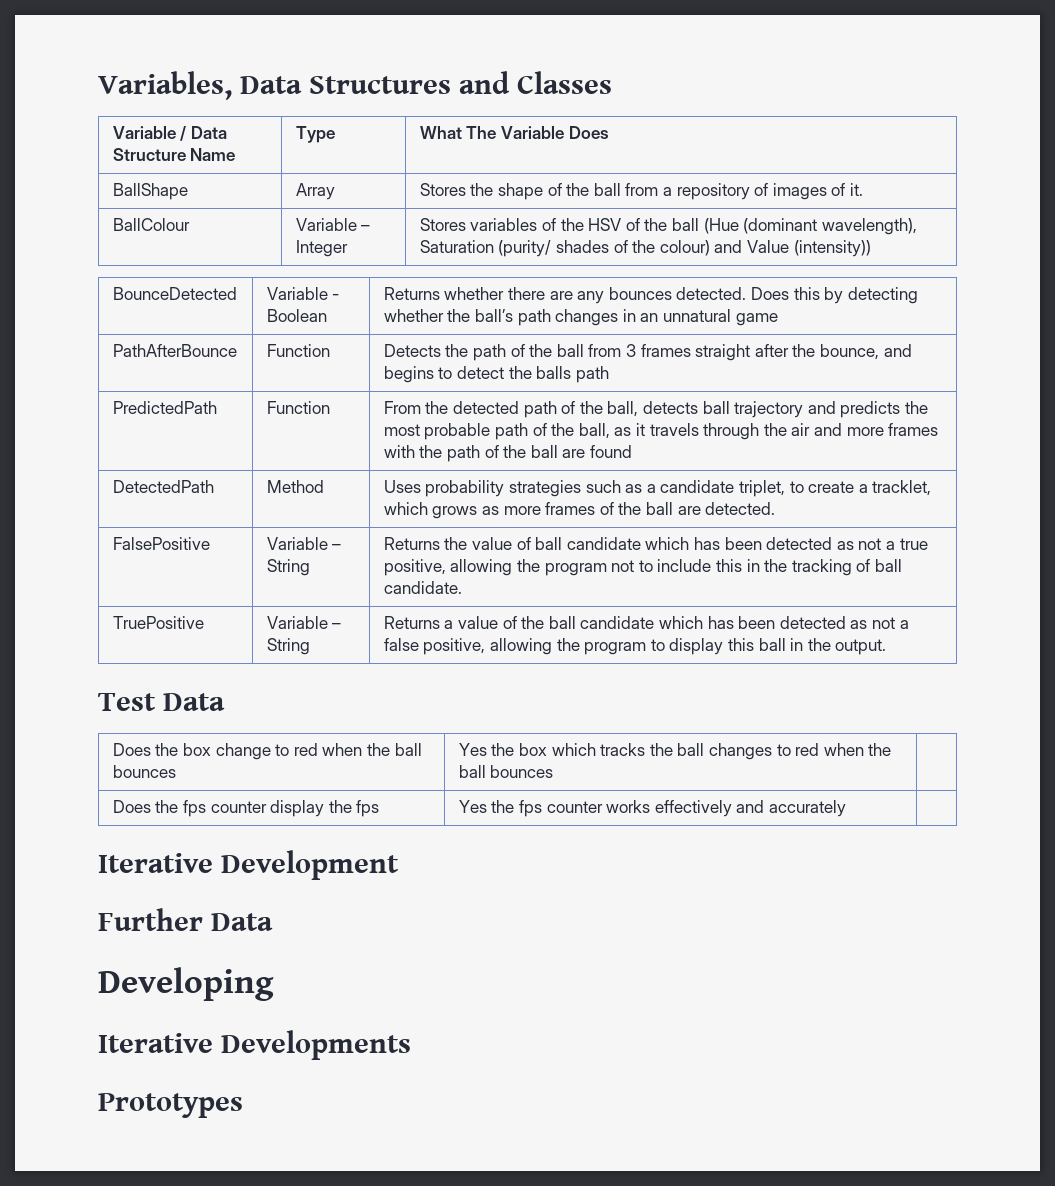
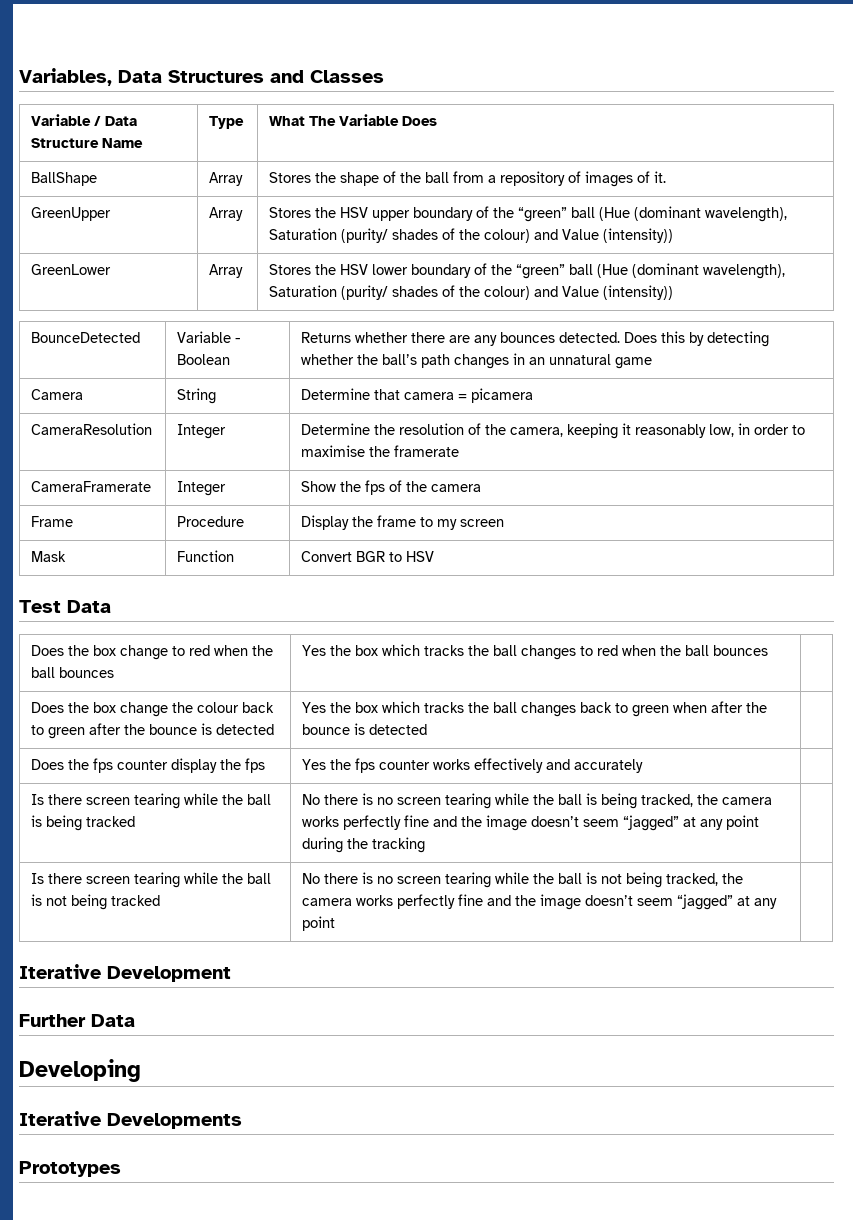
[112,218,190,231] [295,218,371,231] [295,240,348,257] [419,218,668,231] BallColour | Variable – Integer | Stores variables of the HSV of the -> [31,207,112,221] [209,207,244,221] [269,206,788,222] [269,228,674,243] [31,264,112,275] [209,264,244,278] [269,263,566,279] GreenUpper | Array | Stores the HSV upper boundary of the “green” ball (Hue (dominant wavelength), Saturation (purity/ shades of the colour) and Value (intensity)) // GreenLower | Array | Stores the HSV lower boundary of the “green”
[112,344,237,357] [266,344,330,357] [383,344,912,361] [383,366,609,383] [112,401,217,414] [266,401,330,414] [383,401,928,418] [383,423,939,440] [383,445,633,462] [112,480,214,493] [266,480,324,493] [383,480,932,497] [383,502,776,519] [112,537,210,550] [266,537,342,550] [266,559,310,576] [383,537,928,550] [383,559,902,576] [383,581,462,594] [112,616,204,629] [266,616,342,629] [266,638,310,655] [383,616,909,629] [383,638,887,655] PathAfterBounce | Function | Detects the path of the ball from 3 frames straight after the bounce, and begins to detect the balls path // PredictedPath | Function | From the detected path of the ball, detects ball trajectory and predicts the most probable path of the ball, as it travels through the air and more frames with the path of the ball are found // DetectedPath | Method | Uses probability strategies such as a candidate triplet, to create a tracklet, which grows as more frames of the ball are detected. // FalsePositive | Variable – String | Returns the value of ball candidate which has been detected as not a true positive, allowing the program not to include this in the tracking of ball candidate. // TruePositive | Variable – String | Returns a value of the ball candidate which has been detected as not a false positive, allowing the program to display this ball in the output. -> [31,389,84,400] [177,388,217,404] [301,388,534,403] [31,423,153,435] [177,424,227,439] [301,423,806,439] [301,445,460,457] [31,481,152,492] [177,481,227,496] [301,480,482,495] [31,516,74,527] [177,516,245,527] [301,515,505,530] [31,551,67,562] [177,550,235,562] [301,551,435,562] Camera | String | Determine that camera = picamera // CameraResolution | Integer | Determine the resolution of the camera, keeping it reasonably low, in order to maximise the framerate // CameraFramerate | Integer | Show the fps of the camera // Frame | Procedure | Display the frame to my screen // Mask | Function | Convert BGR to HSV
(554, 771) none -> [31,702,275,717] [31,723,275,739] [302,701,768,717] [302,723,428,735] // Does the box change the colour back to green after the bounce is detected | Yes the box which tracks the ball changes back to green when after the bounce is detected |
(847, 808) none -> [31,793,272,809] [31,815,136,831] [302,793,773,809] [302,815,760,831] [302,837,426,853] [31,872,272,888] [31,894,161,910] [302,872,744,888] [302,894,778,910] [302,916,336,931] // Is there screen tearing while the ball is being tracked | No there is no screen tearing while the ball is being tracked, the camera works perfectly fine and the image doesn’t seem “jagged” at any point during the tracking | // Is there screen tearing while the ball is not being tracked | No there is no screen tearing while the ball is not being tracked, the camera works perfectly fine and the image doesn’t seem “jagged” at any point |

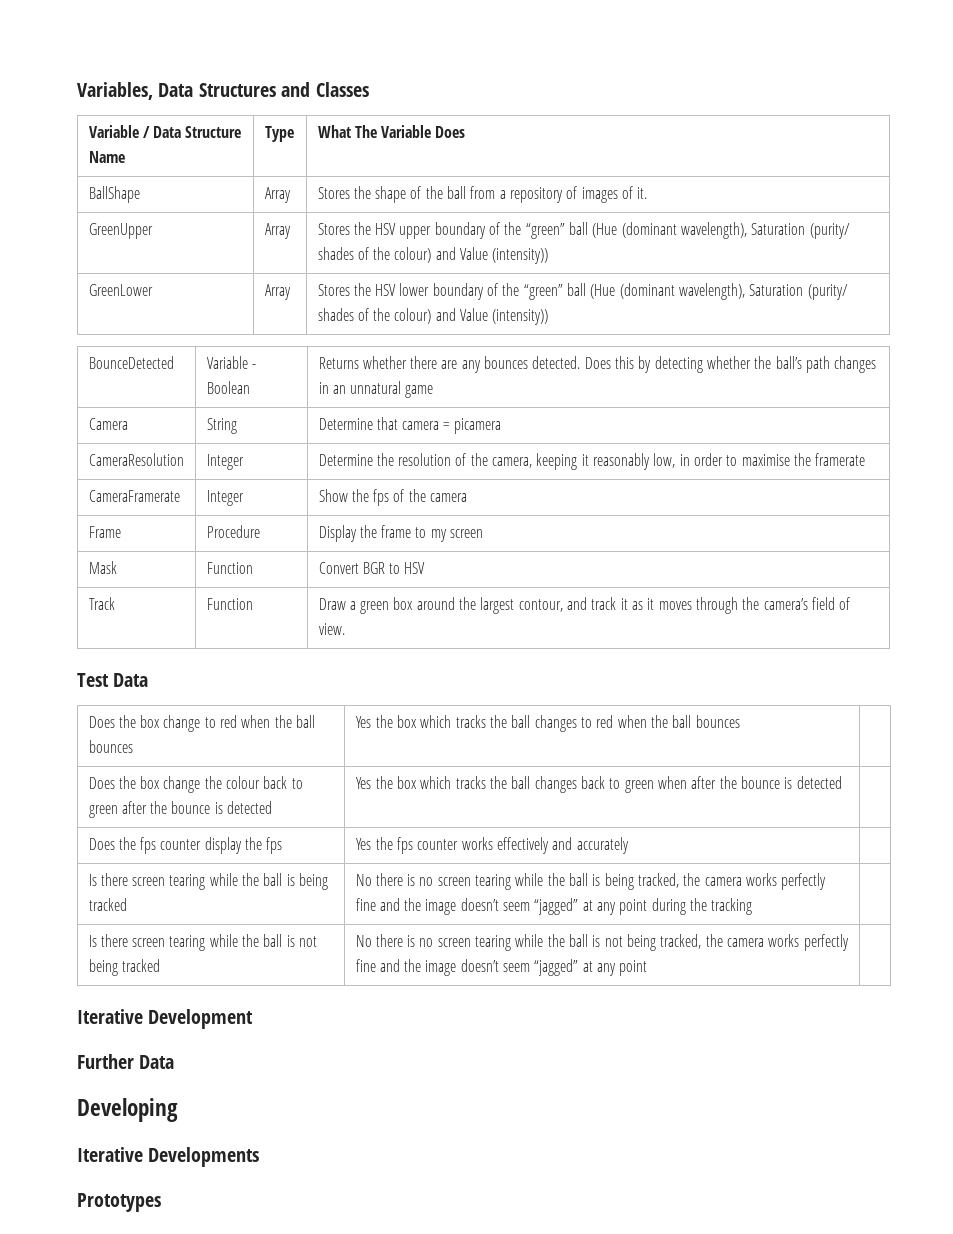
(435, 556) none -> [88,597,116,610] [206,598,253,610] [318,597,851,614] [318,623,345,635] // Track | Function | Draw a green box around the largest contour, and track it as it moves through the camera’s field of view.

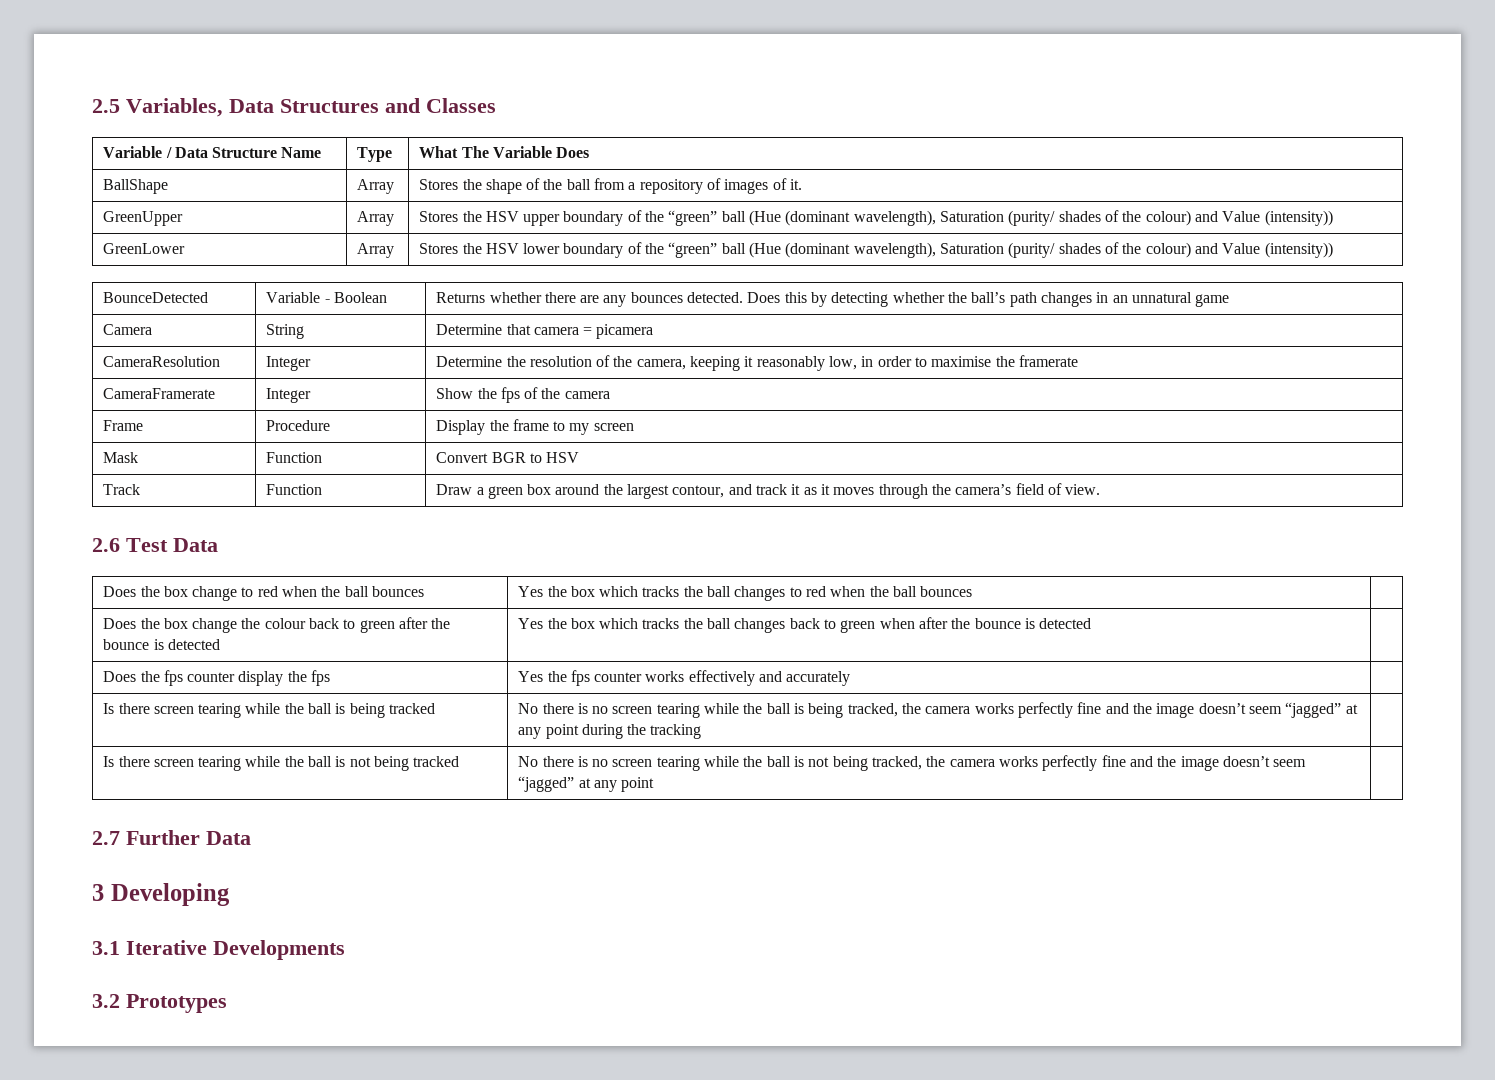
(77, 91) none -> [92,99,120,113] 2.5
(345, 629) none -> [92,538,120,552] 2.6
[77,1009,254,1029] Iterative Development // -> [92,831,120,845] 2.7
(175, 1062) none -> [92,884,104,901] 3
(178, 1110) none -> [92,941,120,955] 3.1
(260, 1157) none -> [92,994,120,1008] 3.2

